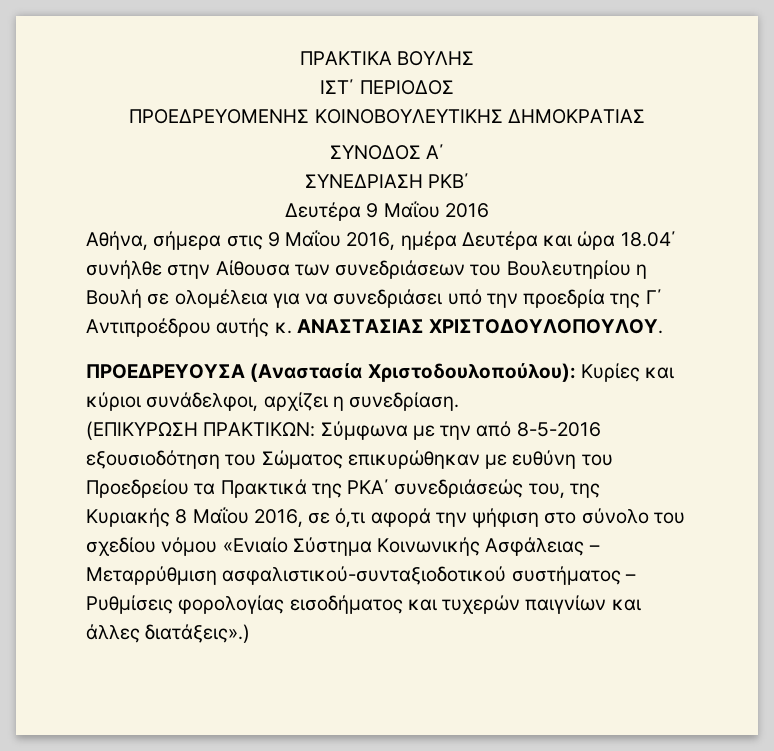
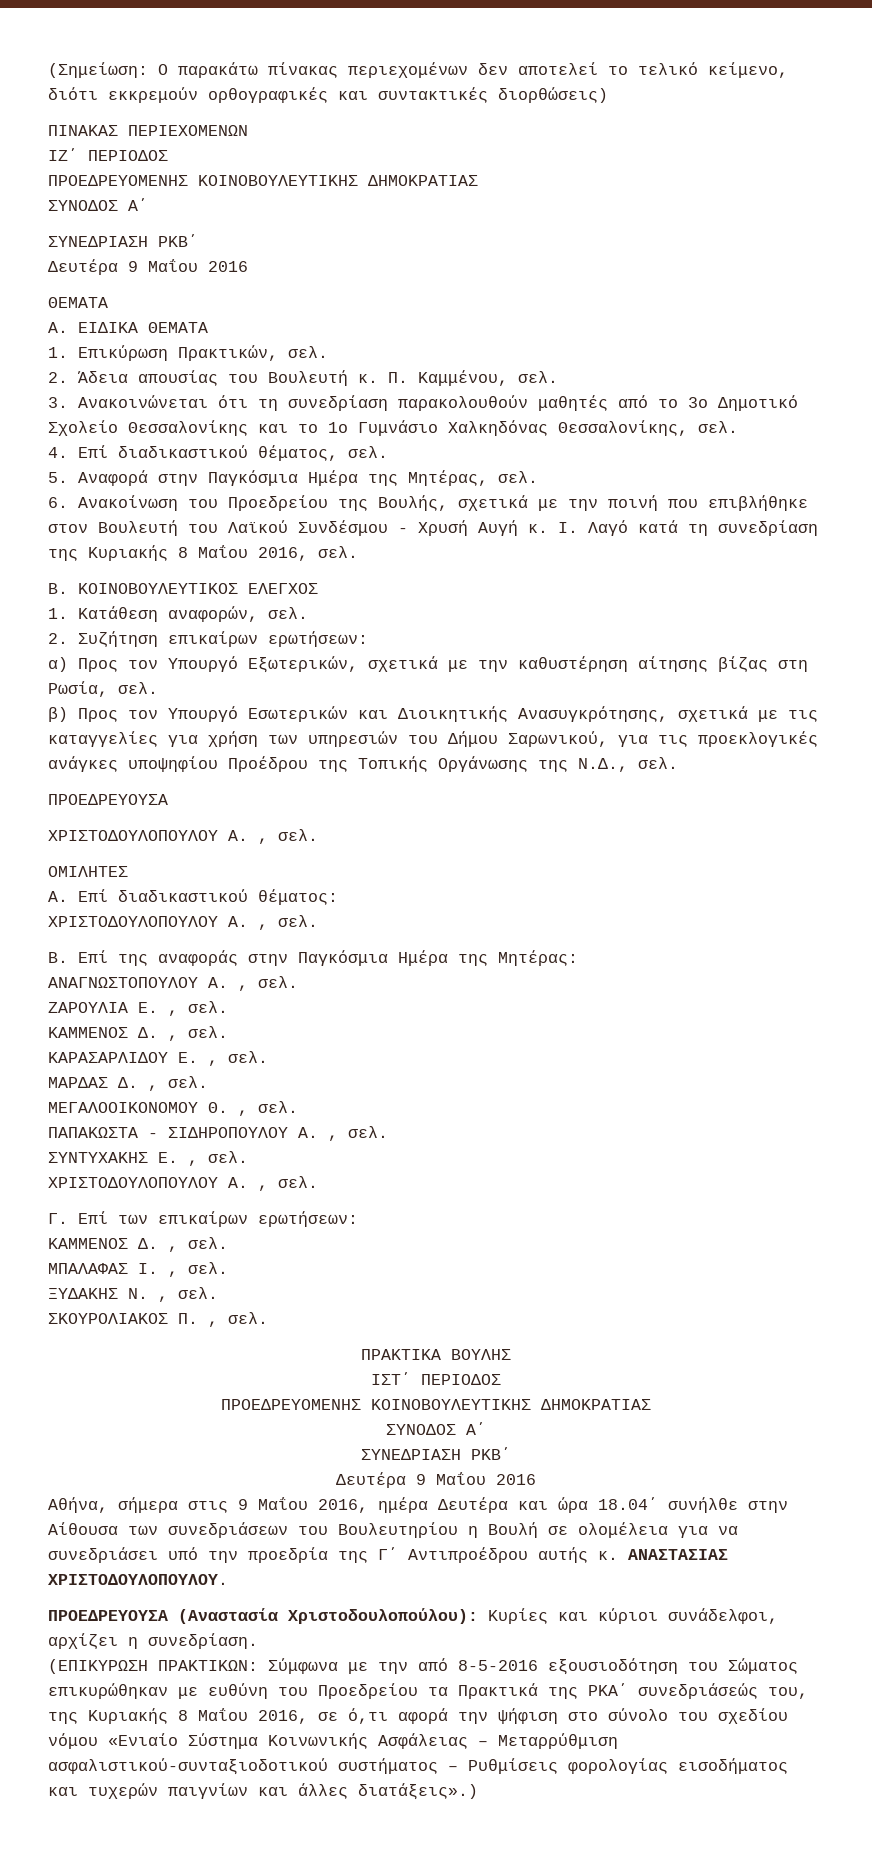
(299, 58) none -> [48,62,788,78] [48,87,608,103] [48,125,248,136] [48,148,168,161] [48,175,478,186] [48,198,148,211] [48,234,198,247] [48,259,248,275] [48,297,108,308] [48,322,208,333] [48,345,328,361] [48,370,558,386] [48,395,798,411] [48,420,738,436] [48,445,388,461] [48,470,538,486] [48,495,808,511] [48,520,818,536] [48,545,358,561] [48,583,318,594] [48,606,308,622] [48,631,368,647] [48,656,808,673] [48,681,158,697] [48,706,818,722] [48,731,818,747] [48,756,678,772] [48,794,168,805] [48,829,318,844] [48,866,128,877] [48,889,338,905] [48,915,318,930] [48,950,578,966] [48,976,298,991] [48,1001,228,1016] [48,1026,228,1041] [48,1051,268,1066] [48,1076,208,1091] [48,1101,298,1116] [48,1126,388,1141] [48,1151,248,1166] [48,1176,318,1191] [48,1211,358,1227] [48,1237,228,1252] [48,1262,228,1277] [48,1287,218,1302] [48,1312,268,1327] (Σημείωση: Ο παρακάτω πίνακας περιεχομένων δεν αποτελεί το τελικό κείμενο, διότι εκκρεμούν ορθογραφικές και συντακτικές διορθώσεις) // ΠΙΝΑΚΑΣ ΠΕΡΙΕΧΟΜΕΝΩΝ // ΙΖ΄ ΠΕΡΙΟΔΟΣ // ΠΡΟΕΔΡΕΥΟΜΕΝΗΣ ΚΟΙΝΟΒΟΥΛΕΥΤΙΚΗΣ ΔΗΜΟΚΡΑΤΙΑΣ // ΣΥΝΟΔΟΣ Α΄ // ΣΥΝΕΔΡΙΑΣΗ ΡΚΒ΄ // Δευτέρα 9 Μαΐου 2016 // ΘΕΜΑΤΑ // Α. ΕΙΔΙΚΑ ΘΕΜΑΤΑ // 1. Επικύρωση Πρακτικών, σελ. // 2. Άδεια απουσίας του Βουλευτή κ. Π. Καμμένου, σελ. // 3. Ανακοινώνεται ότι τη συνεδρίαση παρακολουθούν μαθητές από το 3ο Δημοτικό Σχολείο Θεσσαλονίκης και το 1ο Γυμνάσιο Χαλκηδόνας Θεσσαλονίκης, σελ. // 4. Επί διαδικαστικού θέματος, σελ. // 5. Αναφορά στην Παγκόσμια Ημέρα της Μητέρας, σελ. // 6. Ανακοίνωση του Προεδρείου της Βουλής, σχετικά με την ποινή που επιβλήθηκε στον Βουλευτή του Λαϊκού Συνδέσμου - Χρυσή Αυγή κ. Ι. Λαγό κατά τη συνεδρίαση της Κυριακής 8 Μαΐου 2016, σελ. // Β. ΚΟΙΝΟΒΟΥΛΕΥΤΙΚΟΣ ΕΛΕΓΧΟΣ // 1. Κατάθεση αναφορών, σελ. // 2. Συζήτηση επικαίρων ερωτήσεων: // α) Προς τον Υπουργό Εξωτερικών, σχετικά με την καθυστέρηση αίτησης βίζας στη Ρωσία, σελ. // β) Προς τον Υπουργό Εσωτερικών και Διοικητικής Ανασυγκρότησης, σχετικά με τις καταγγελίες για χρήση των υπηρεσιών του Δήμου Σαρωνικού, για τις προεκλογικές ανάγκες υποψηφίου Προέδρου της Τοπικής Οργάνωσης της Ν.Δ., σελ. // ΠΡΟΕΔΡΕΥΟΥΣΑ // ΧΡΙΣΤΟΔΟΥΛΟΠΟΥΛΟΥ Α. , σελ. // ΟΜΙΛΗΤΕΣ // Α. Επί διαδικαστικού θέματος: // ΧΡΙΣΤΟΔΟΥΛΟΠΟΥΛΟΥ Α. , σελ. // Β. Επί της αναφοράς στην Παγκόσμια Ημέρα της Μητέρας: // ΑΝΑΓΝΩΣΤΟΠΟΥΛΟΥ Α. , σελ. // ΖΑΡΟΥΛΙΑ Ε. , σελ. // ΚΑΜΜΕΝΟΣ Δ. , σελ. // ΚΑΡΑΣΑΡΛΙΔΟΥ Ε. , σελ. // ΜΑΡΔΑΣ Δ. , σελ. // ΜΕΓΑΛΟΟΙΚΟΝΟΜΟΥ Θ. , σελ. // ΠΑΠΑΚΩΣΤΑ - ΣΙΔΗΡΟΠΟΥΛΟΥ Α. , σελ. // ΣΥΝΤΥΧΑΚΗΣ Ε. , σελ. // ΧΡΙΣΤΟΔΟΥΛΟΠΟΥΛΟΥ Α. , σελ. // Γ. Επί των επικαίρων ερωτήσεων: // ΚΑΜΜΕΝΟΣ Δ. , σελ. // ΜΠΑΛΑΦΑΣ Ι. , σελ. // ΞΥΔΑΚΗΣ Ν. , σελ. // ΣΚΟΥΡΟΛΙΑΚΟΣ Π. , σελ. //

